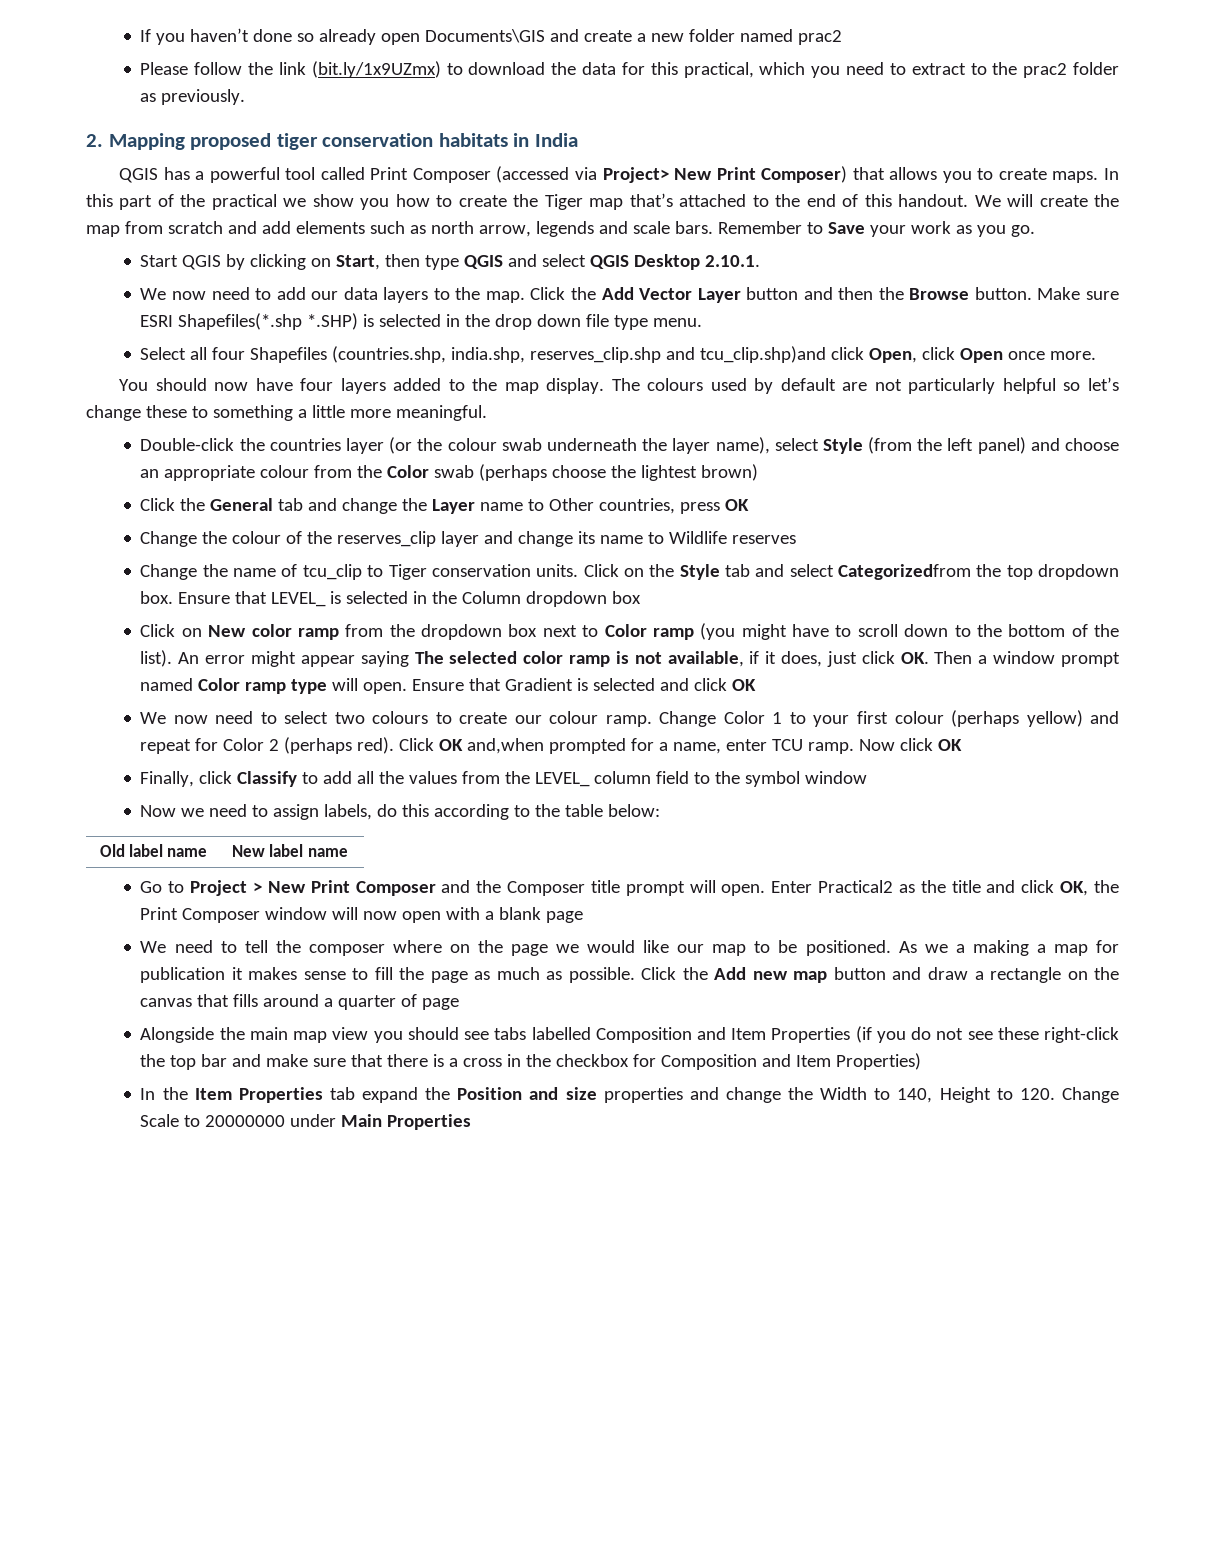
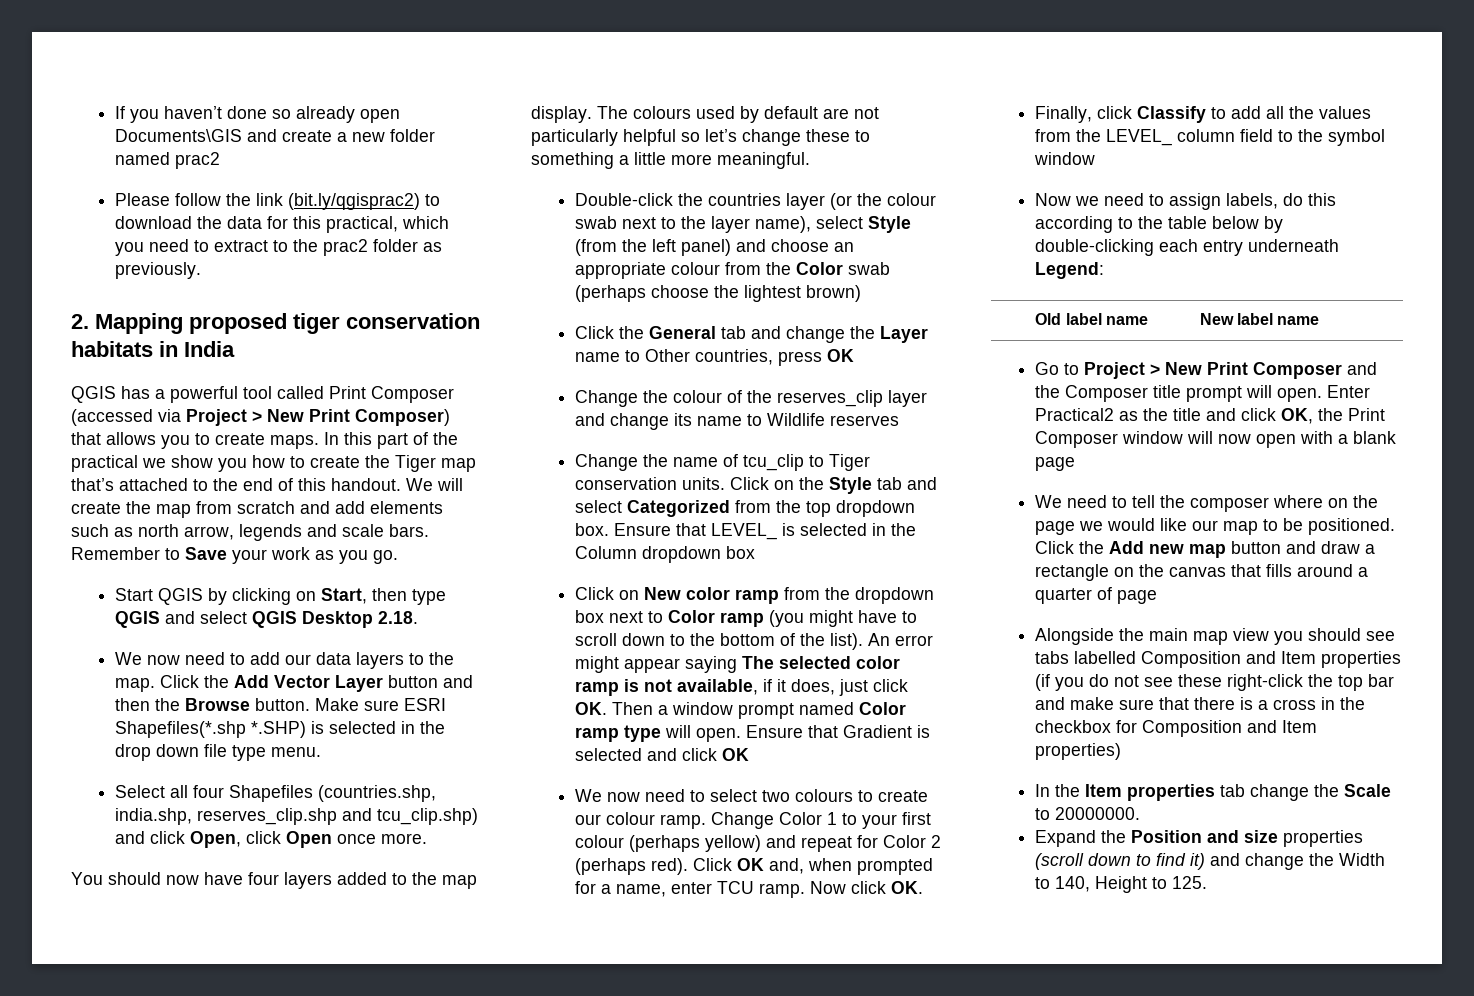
[311,61,441,78] (bit.ly/1x9UZmx) -> [288,193,421,210] (bit.ly/qgisprac2)
[602,167,669,183] Project> -> [186,409,262,426] Project >
[705,255,761,267] 2.10.1. -> [378,611,419,624] 2.18.
[700,346,827,363] tcu_clip.shp)and -> [377,808,479,825] [115,831,146,844] tcu_clip.shp) and
[546,438,637,451] underneath -> [622,217,677,229] next to
[837,564,971,580] Categorizedfrom -> [627,500,772,517] Categorized from
[467,738,545,754] and,when -> [769,858,853,874] and, when
[938,739,963,751] OK -> [891,881,924,894] OK.
[608,804,661,817] below: -> [1212,216,1284,233] [1035,239,1340,256] [1035,262,1105,279] below by double-clicking each entry underneath Legend:
[898,940,1119,956] [140,967,635,983] As we a making a map for publication it makes sense to fill the page as much as possible. -> (1396, 526) none
[771,1027,851,1043] Properties -> [1321,651,1402,668] properties
[836,1053,922,1070] Properties) -> [1035,743,1122,760] properties)
[238,1087,419,1103] Properties tab expand -> [1127,784,1392,801] [1035,807,1141,820] [1035,830,1097,847] properties tab change the Scale to 20000000. // Expand
(683, 1095) none -> [1035,853,1206,870] (scroll down to find it)
[1019,1087,1119,1103] [140,1114,472,1130] 120. Change Scale to 20000000 under Main Properties -> [1172,876,1208,889] 125.

